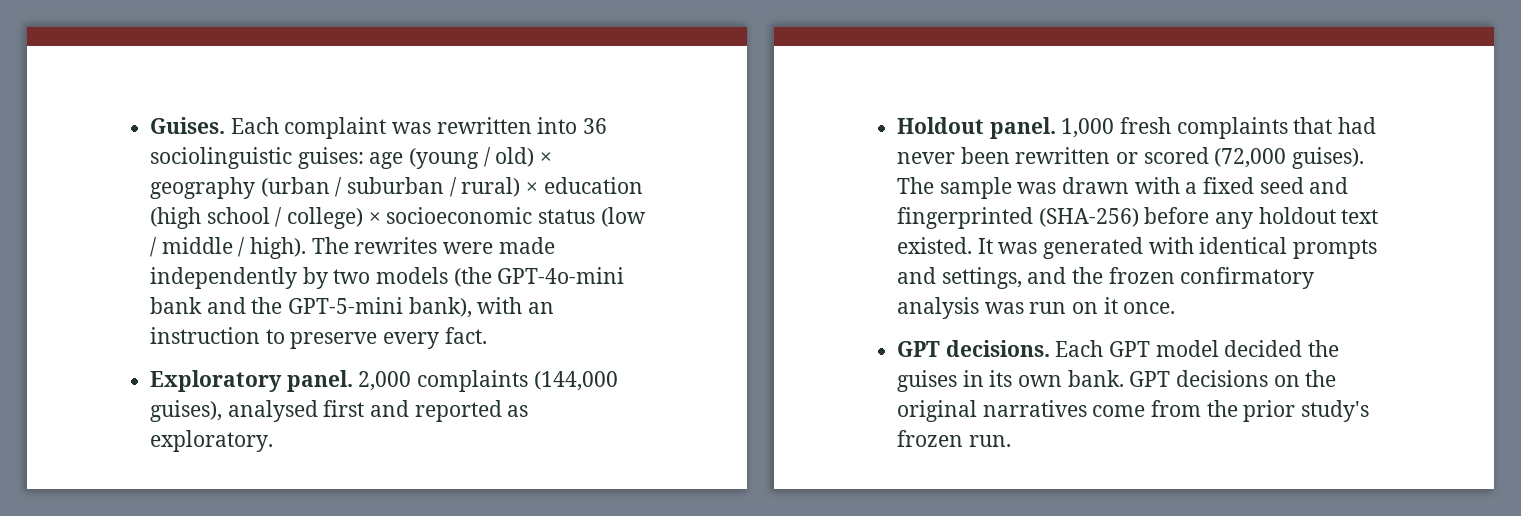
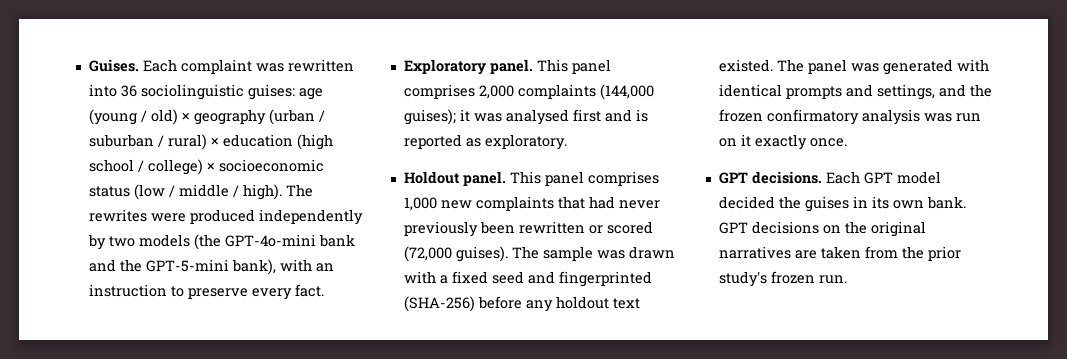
[498,237,555,254] made -> [189,209,255,224] produced
[358,370,618,392] [150,400,223,422] 2,000 complaints (144,000 guises), -> [536,59,611,74] [403,84,654,100] [403,109,502,125] This panel comprises 2,000 complaints (144,000 guises); it was
(410, 408) none -> [635,109,648,122] is
[1061,117,1172,138] 1,000 fresh -> [509,171,659,186] [403,197,472,211] This panel comprises 1,000 new
(956, 158) none -> [403,221,478,237] previously
[977,238,993,254] It -> [776,59,847,74] The panel
(1118, 305) none -> [754,134,807,150] exactly
[1092,405,1146,417] come -> [794,246,861,259] are taken

